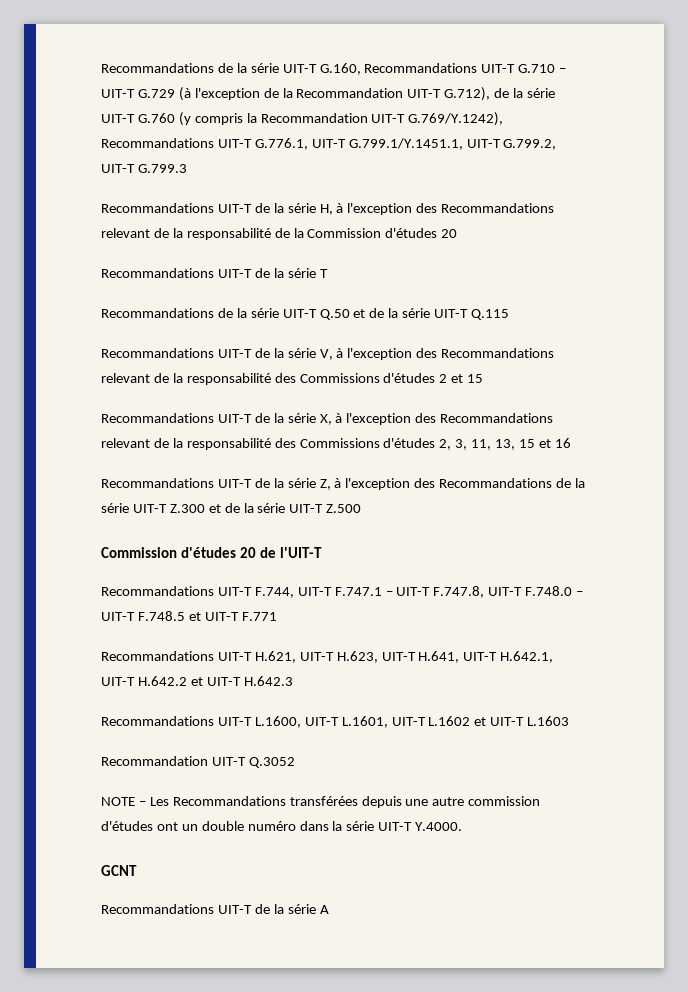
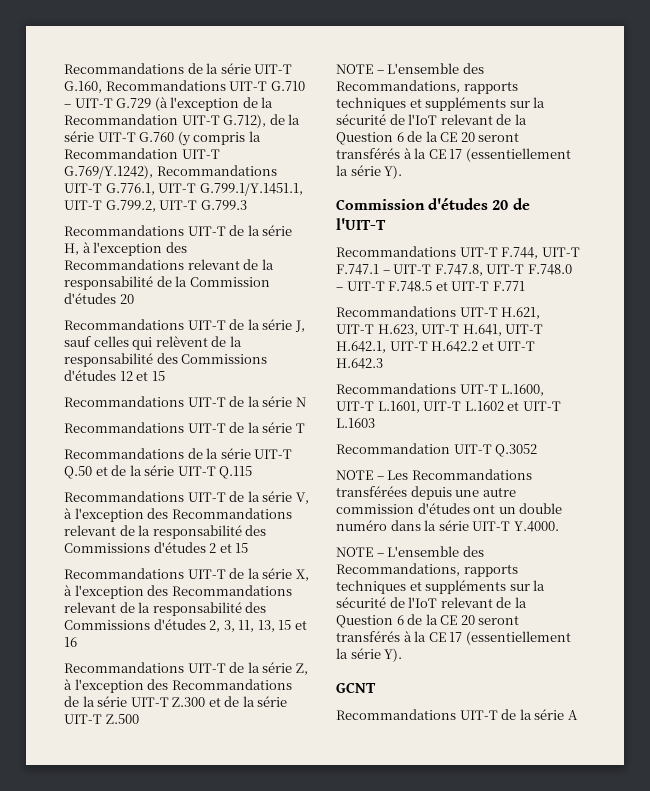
(458, 233) none -> [64,319,305,332] [64,336,242,350] [64,353,268,367] [64,370,165,381] [64,396,306,407] // Recommandations UIT-T de la série J, sauf celles qui relèvent de la responsabilité des Commissions d'études 12 et 15 // Recommandations UIT-T de la série N
(362, 508) none -> [336,63,484,74] [336,80,518,94] [336,97,546,111] [336,114,527,125] [336,131,520,145] [336,148,571,162] [336,165,403,179] // NOTE – L'ensemble des Recommandations, rapports techniques et suppléments sur la sécurité de l'IoT relevant de la Question 6 de la CE 20 seront transférés à la CE 17 (essentiellement la série Y).
(463, 826) none -> [336,546,484,557] [336,563,518,577] [336,580,546,594] [336,597,527,608] [336,614,520,628] [336,631,571,645] [336,648,403,662] // NOTE – L'ensemble des Recommandations, rapports techniques et suppléments sur la sécurité de l'IoT relevant de la Question 6 de la CE 20 seront transférés à la CE 17 (essentiellement la série Y).

